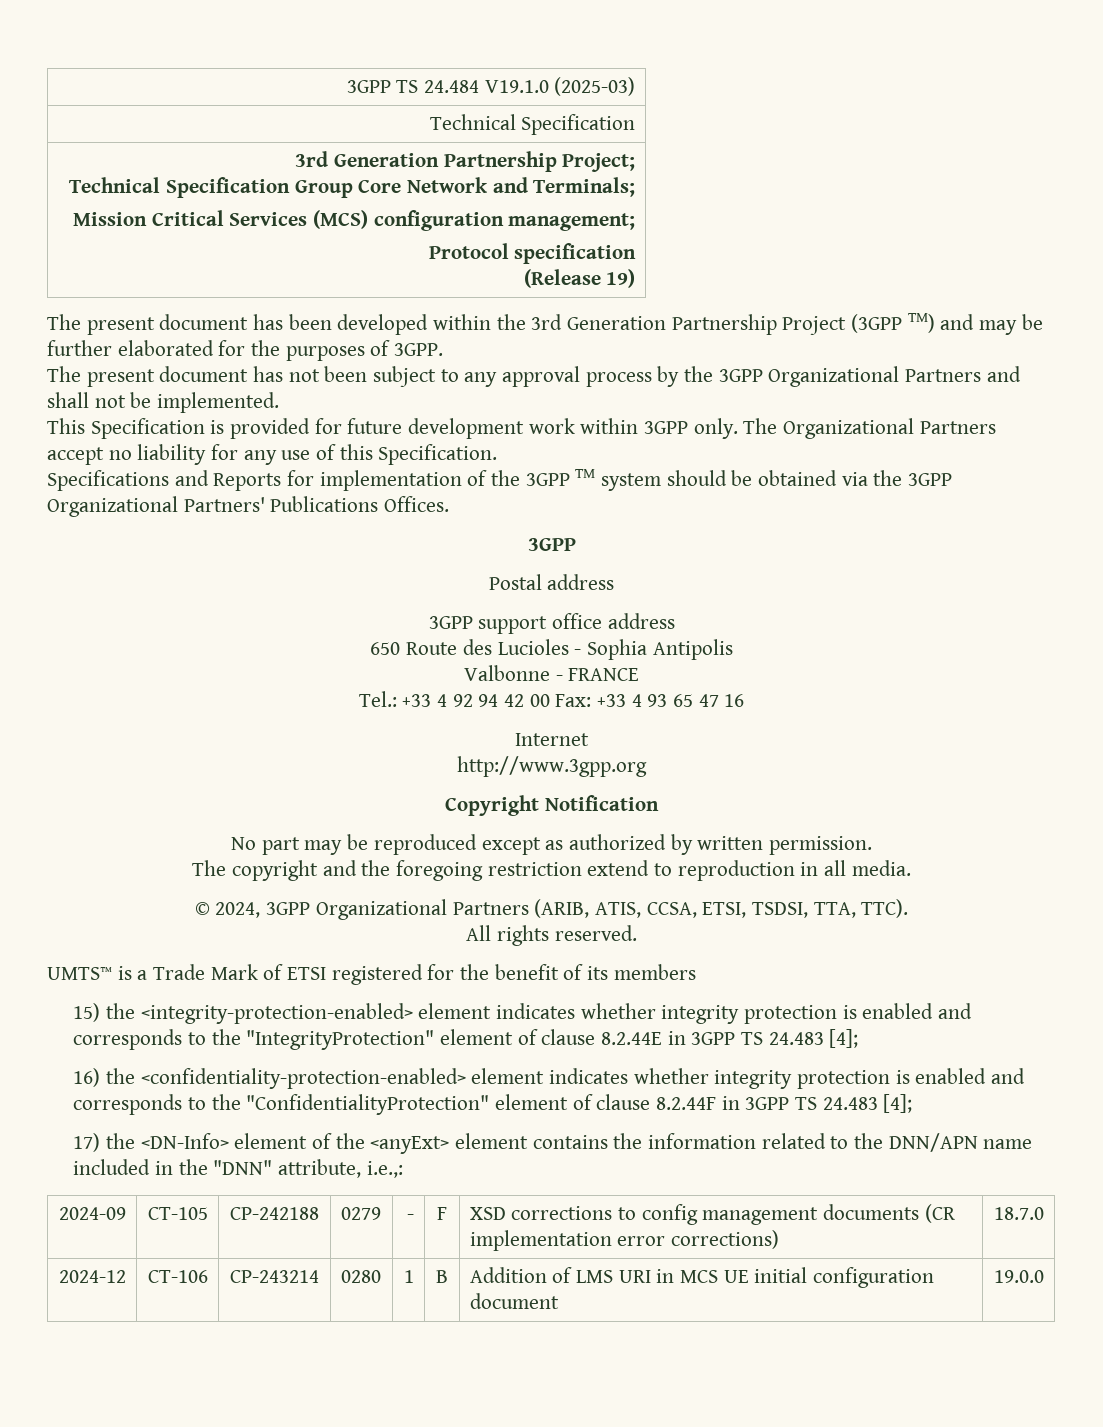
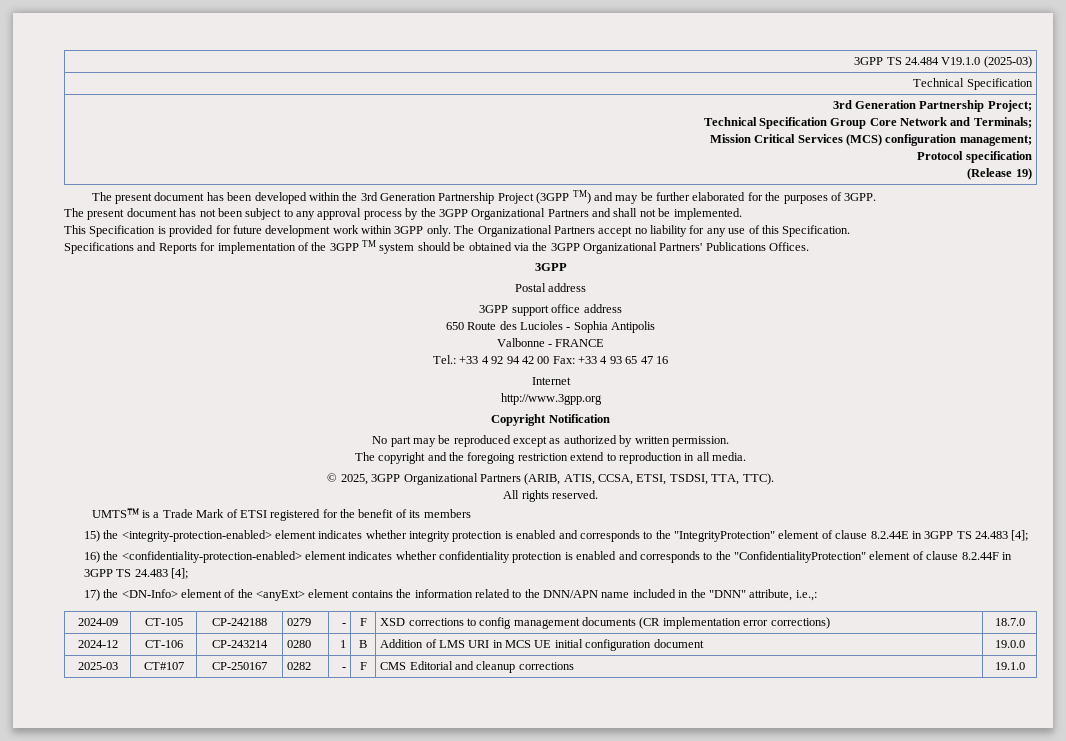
[215,902,261,918] 2024, -> [340,474,368,485] 2025,
[714,1070,793,1089] integrity -> [439,551,511,563] confidentiality
(1044, 1276) none -> [77,662,118,670] [143,662,184,670] [212,662,267,670] [287,662,312,670] [341,667,346,670] [359,662,367,670] [380,661,574,673] [994,662,1025,670] // 2025-03 | CT#107 | CP-250167 | 0282 | - | F | CMS Editorial and cleanup corrections | 19.1.0

